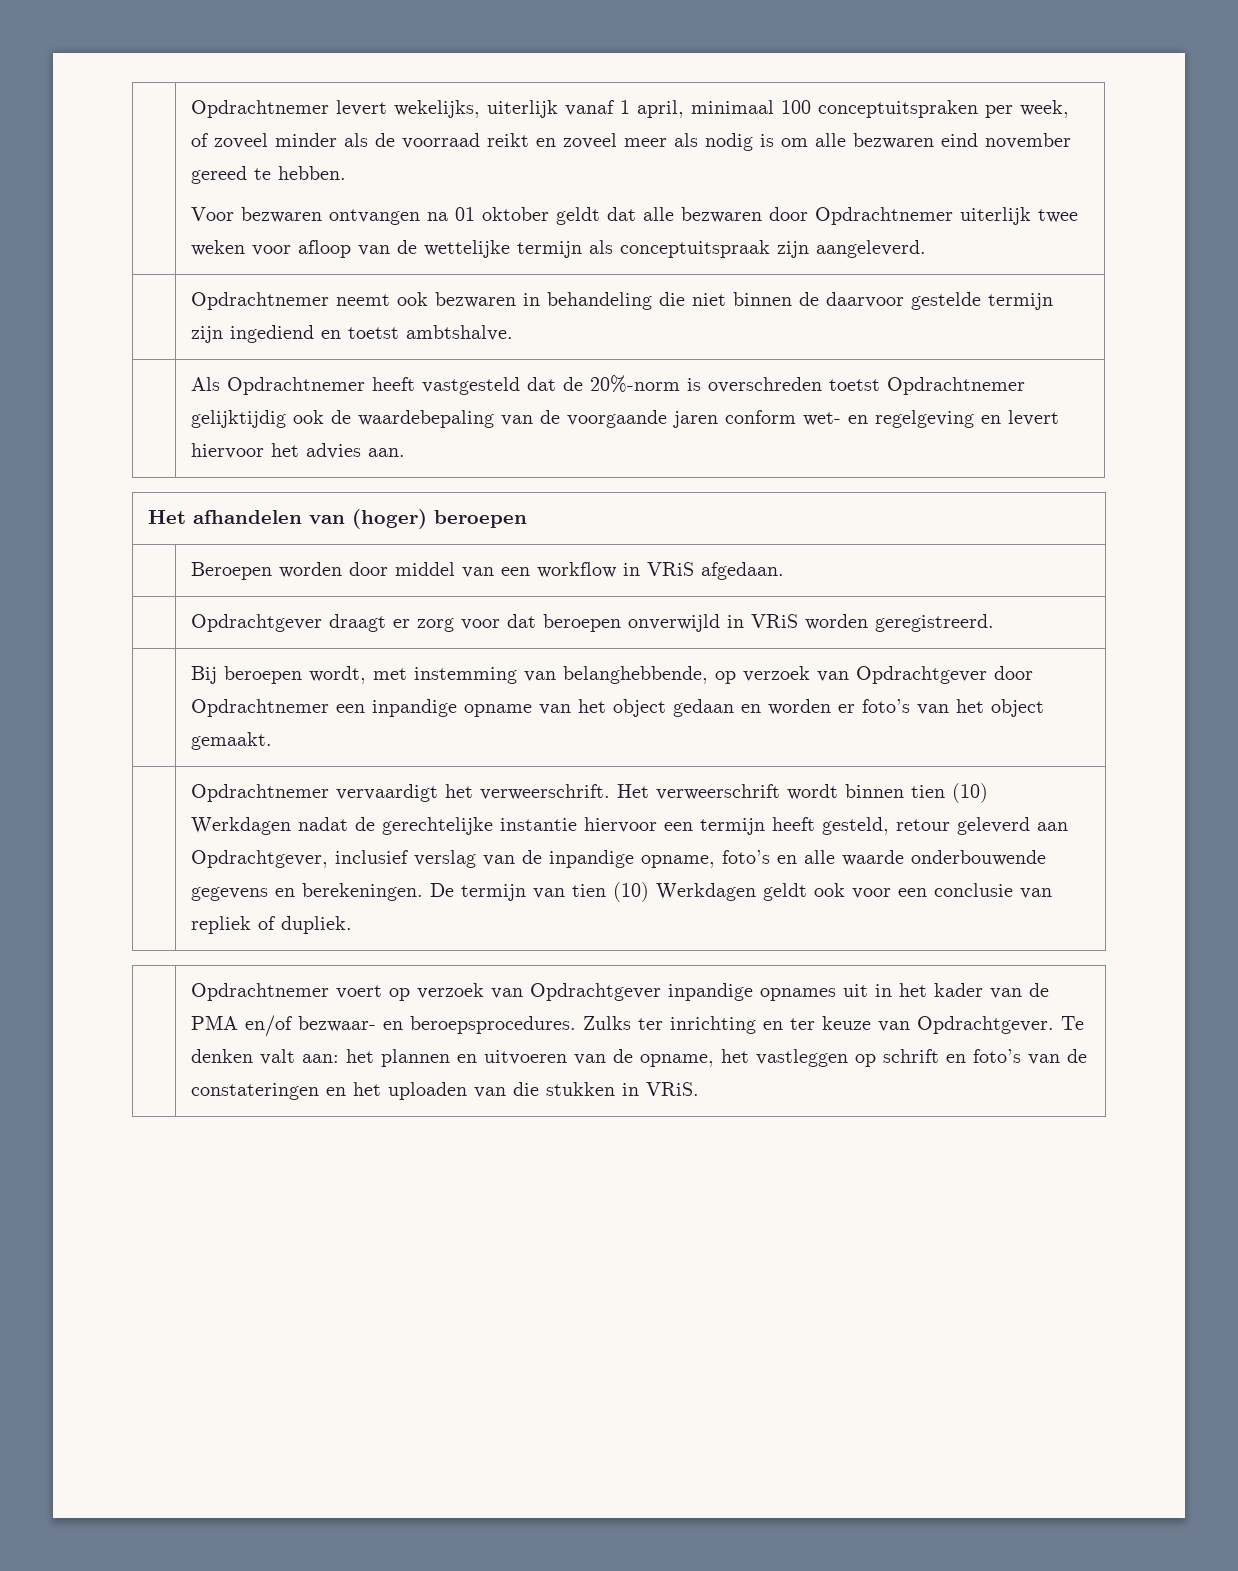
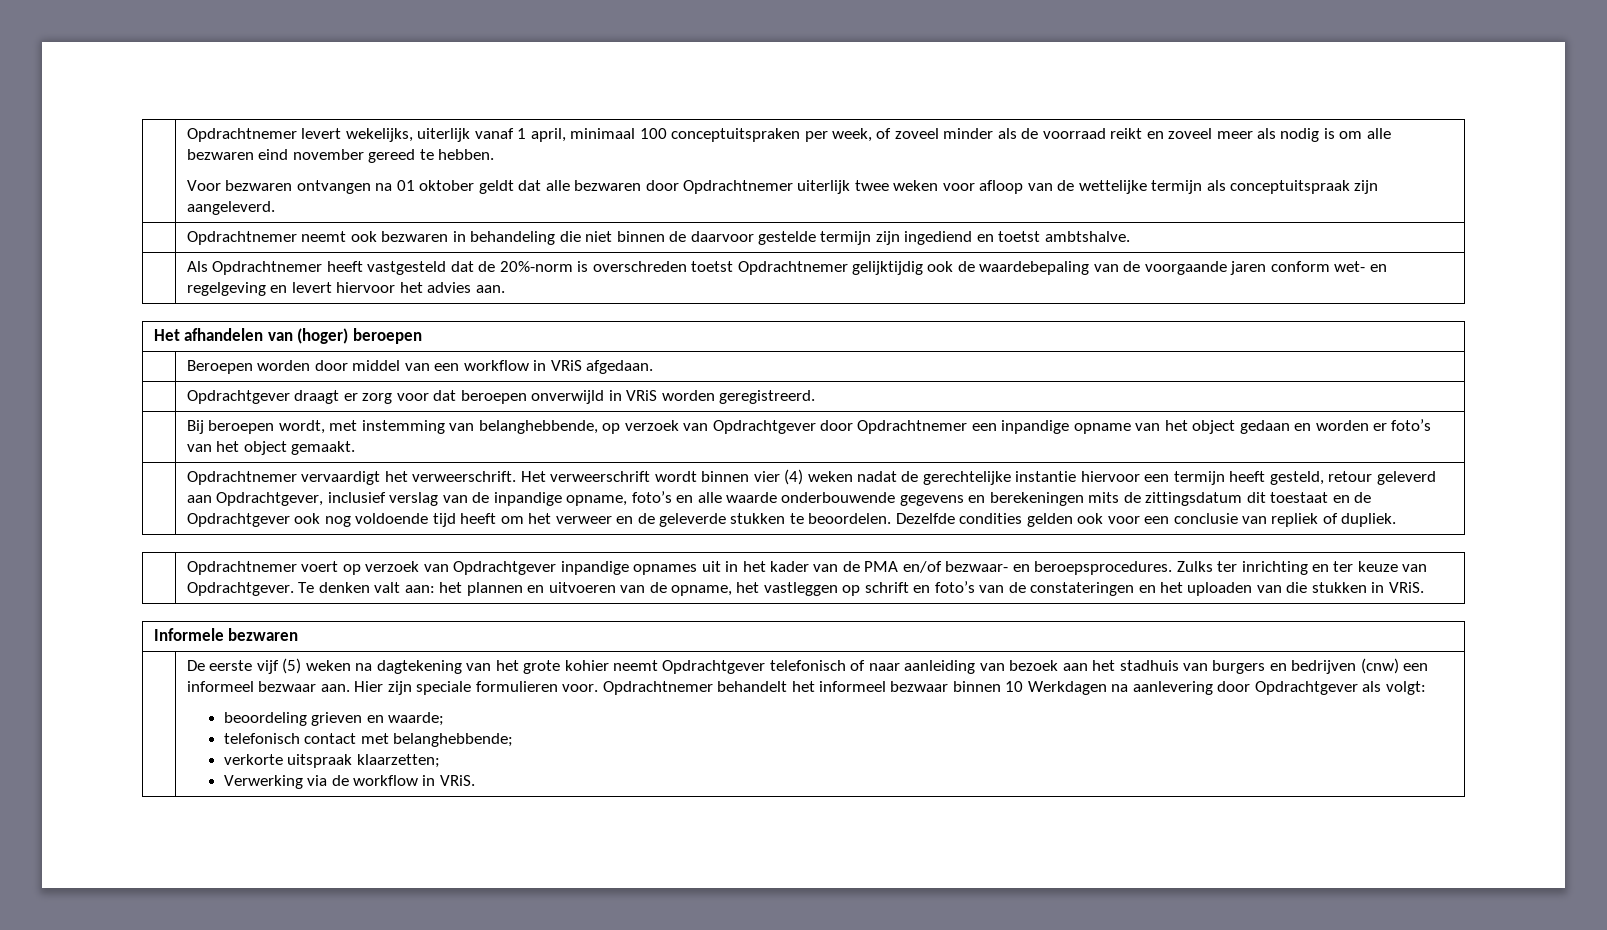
[911,783,989,803] [191,817,292,835] tien (10) Werkdagen -> [753,469,853,485] vier (4) weken
[302,882,808,902] berekeningen. De termijn van tien (10) Werkdagen geldt -> [989,492,1371,506] [186,513,1073,527] berekeningen mits de zittingsdatum dit toestaat en de Opdrachtgever ook nog voldoende tijd heeft om het verweer en de geleverde stukken te beoordelen. Dezelfde condities gelden
(700, 1089) none -> [153,628,299,641] [186,658,1429,674] [186,681,1426,695] [223,712,445,726] [223,733,514,747] [223,754,440,768] [223,775,475,789] // Informele bezwaren // | De eerste vijf (5) weken na dagtekening van het grote kohier neemt Opdrachtgever telefonisch of naar aanleiding van bezoek aan het stadhuis van burgers en bedrijven (cnw) een informeel bezwaar aan. Hier zijn speciale formulieren voor. Opdrachtnemer behandelt het informeel bezwaar binnen 10 Werkdagen na aanlevering door Opdrachtgever als volgt: // beoordeling grieven en waarde; // telefonisch contact met belanghebbende; // verkorte uitspraak klaarzetten; // Verwerking via de workflow in VRiS.

